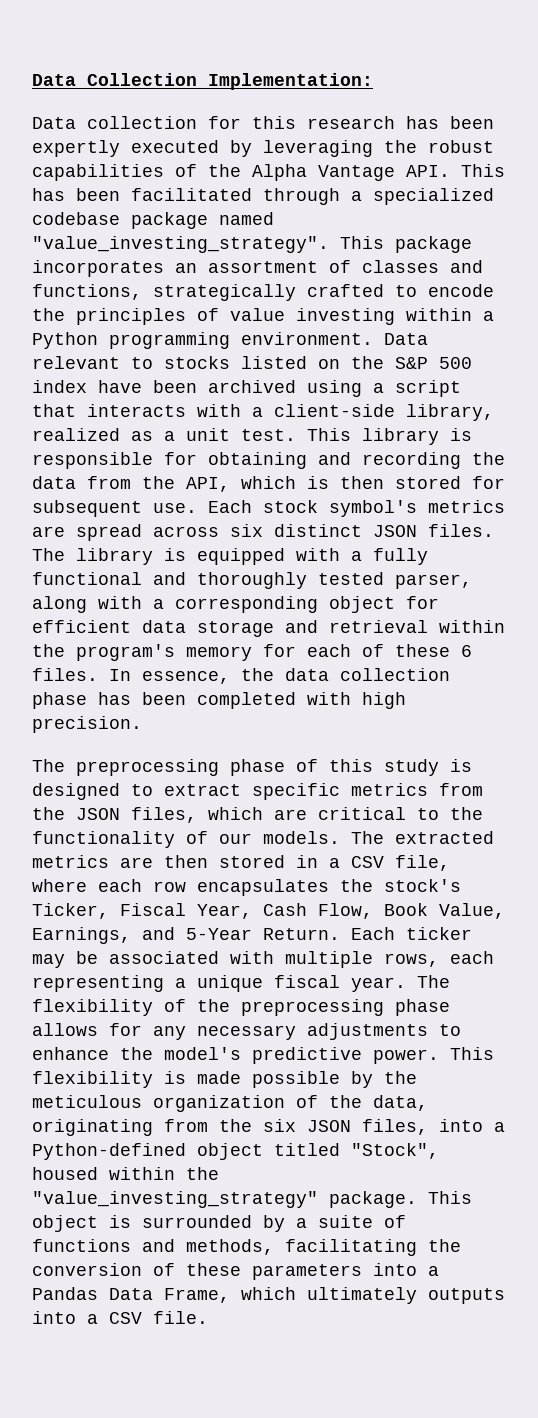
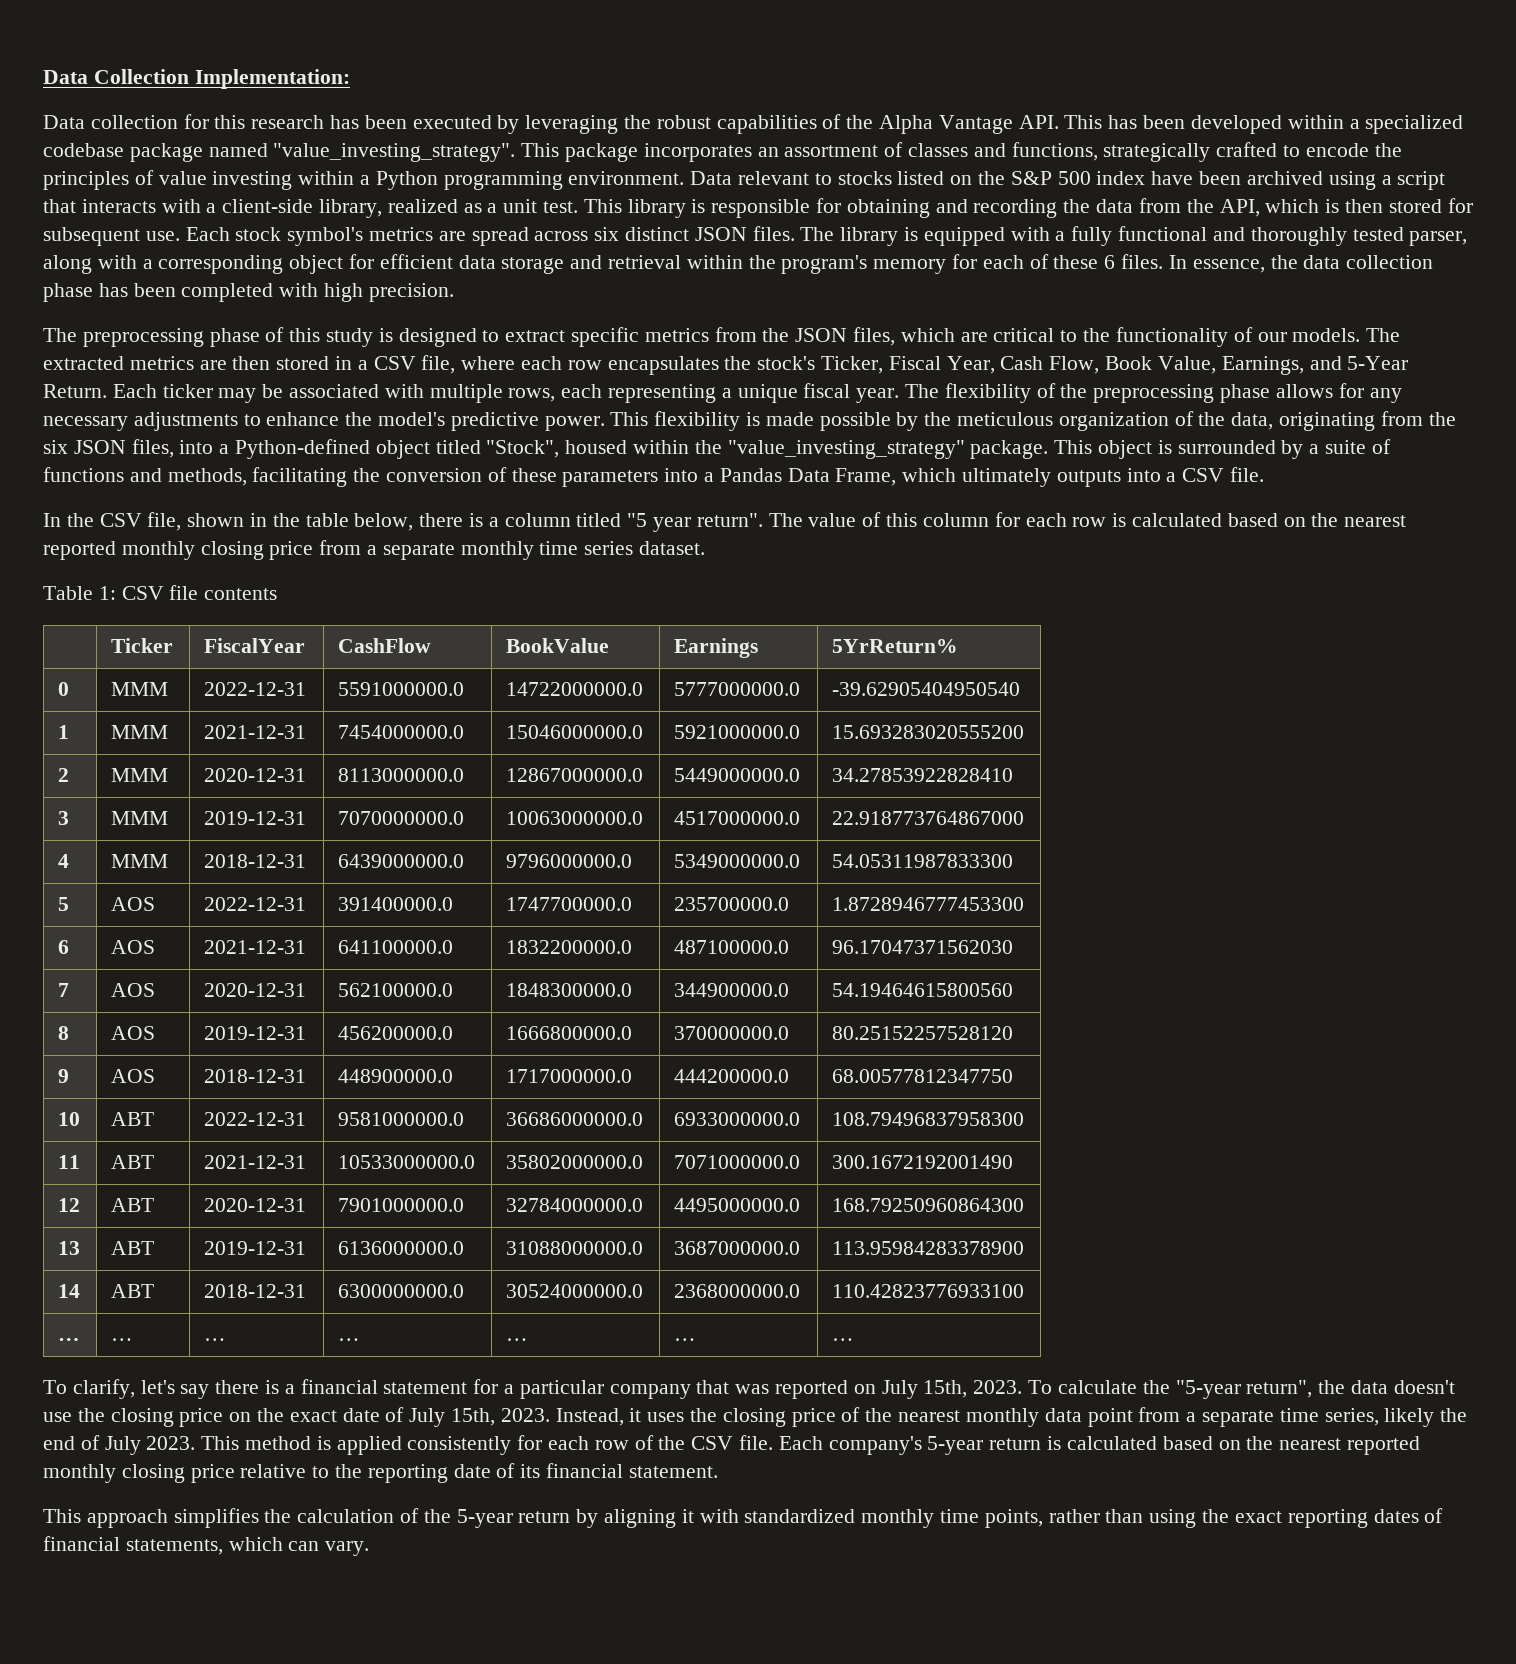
[32,140,120,157] expertly -> (407, 122) none
[131,188,340,205] facilitated through -> [1190,115,1344,134] developed within
(208, 1317) none -> [43,512,1407,532] [43,540,706,560] [43,585,278,600] [111,638,174,653] [204,638,306,653] [338,638,432,653] [506,638,610,653] [674,638,759,658] [832,639,959,653] [58,682,70,696] [111,682,169,696] [204,682,307,696] [338,682,465,696] [506,682,644,696] [674,682,801,696] [832,682,1021,696] [58,725,70,739] [111,725,169,739] [204,725,307,739] [338,725,465,739] [506,725,644,739] [674,725,801,739] [832,725,1025,739] [58,768,70,782] [111,768,169,782] [204,768,307,782] [338,768,465,782] [506,768,644,782] [674,768,801,782] [832,768,1014,782] [58,811,70,825] [111,811,169,825] [204,811,307,825] [338,811,465,825] [506,811,644,825] [674,811,801,825] [832,811,1025,825] [58,854,70,868] [111,854,169,868] [204,854,307,868] [338,854,465,868] [506,854,633,868] [674,854,801,868] [832,854,1014,868] [58,897,70,911] [111,897,156,911] [204,897,307,911] [338,897,454,911] [506,897,633,911] [674,897,790,911] [832,897,1025,911] [58,940,70,954] [111,940,156,954] [204,940,307,954] [338,940,454,954] [506,940,633,954] [674,940,790,954] [832,940,1014,954] [58,983,70,997] [111,983,156,997] [204,983,307,997] [338,983,454,997] [506,983,633,997] [674,983,790,997] [832,983,1014,997] [58,1026,70,1040] [111,1026,156,1040] [204,1026,307,1040] [338,1026,454,1040] [506,1026,633,1040] [674,1026,790,1040] [832,1026,1014,1040] [58,1069,70,1083] [111,1069,156,1083] [204,1069,307,1083] [338,1069,454,1083] [506,1069,633,1083] [674,1069,790,1083] [832,1069,1014,1083] [58,1112,81,1126] [111,1112,155,1126] [204,1112,307,1126] [338,1112,465,1126] [506,1112,644,1126] [674,1112,801,1126] [832,1112,1025,1126] [58,1155,81,1169] [111,1155,155,1169] [204,1155,307,1169] [338,1155,476,1169] [506,1155,644,1169] [674,1155,801,1169] [832,1155,1014,1169] [58,1198,81,1212] [111,1198,155,1212] [204,1198,307,1212] [338,1198,465,1212] [506,1198,644,1212] [674,1198,801,1212] [832,1198,1025,1212] [58,1241,81,1255] [111,1241,155,1255] [204,1241,307,1255] [338,1241,465,1255] [506,1241,644,1255] [674,1241,801,1255] [832,1241,1025,1255] [58,1284,81,1298] [111,1284,155,1298] [204,1284,307,1298] [338,1284,465,1298] [506,1284,644,1298] [674,1284,801,1298] [832,1284,1025,1298] [58,1338,81,1341] [111,1338,134,1341] [204,1338,227,1341] [338,1338,361,1341] [506,1338,529,1341] [674,1338,697,1341] [832,1338,855,1341] [43,1379,1455,1399] [43,1407,1468,1427] [43,1435,1420,1455] [43,1463,718,1483] [43,1508,1444,1528] [43,1536,370,1556] // In the CSV file, shown in the table below, there is a column titled "5 year return". The value of this column for each row is calculated based on the nearest reported monthly closing price from a separate monthly time series dataset. // Table 1: CSV file contents // | Ticker | FiscalYear | CashFlow | BookValue | Earnings | 5YrReturn% // 0 | MMM | 2022-12-31 | 5591000000.0 | 14722000000.0 | 5777000000.0 | -39.62905404950540 // 1 | MMM | 2021-12-31 | 7454000000.0 | 15046000000.0 | 5921000000.0 | 15.693283020555200 // 2 | MMM | 2020-12-31 | 8113000000.0 | 12867000000.0 | 5449000000.0 | 34.27853922828410 // 3 | MMM | 2019-12-31 | 7070000000.0 | 10063000000.0 | 4517000000.0 | 22.918773764867000 // 4 | MMM | 2018-12-31 | 6439000000.0 | 9796000000.0 | 5349000000.0 | 54.05311987833300 // 5 | AOS | 2022-12-31 | 391400000.0 | 1747700000.0 | 235700000.0 | 1.8728946777453300 // 6 | AOS | 2021-12-31 | 641100000.0 | 1832200000.0 | 487100000.0 | 96.17047371562030 // 7 | AOS | 2020-12-31 | 562100000.0 | 1848300000.0 | 344900000.0 | 54.19464615800560 // 8 | AOS | 2019-12-31 | 456200000.0 | 1666800000.0 | 370000000.0 | 80.25152257528120 // 9 | AOS | 2018-12-31 | 448900000.0 | 1717000000.0 | 444200000.0 | 68.00577812347750 // 10 | ABT | 2022-12-31 | 9581000000.0 | 36686000000.0 | 6933000000.0 | 108.79496837958300 // 11 | ABT | 2021-12-31 | 10533000000.0 | 35802000000.0 | 7071000000.0 | 300.1672192001490 // 12 | ABT | 2020-12-31 | 7901000000.0 | 32784000000.0 | 4495000000.0 | 168.79250960864300 // 13 | ABT | 2019-12-31 | 6136000000.0 | 31088000000.0 | 3687000000.0 | 113.95984283378900 // 14 | ABT | 2018-12-31 | 6300000000.0 | 30524000000.0 | 2368000000.0 | 110.42823776933100 // … | … | … | … | … | … | … // To clarify, let's say there is a financial statement for a particular company that was reported on July 15th, 2023. To calculate the "5-year return", the data doesn't use the closing price on the exact date of July 15th, 2023. Instead, it uses the closing price of the nearest monthly data point from a separate time series, likely the end of July 2023. This method is applied consistently for each row of the CSV file. Each company's 5-year return is calculated based on the nearest reported monthly closing price relative to the reporting date of its financial statement. // This approach simplifies the calculation of the 5-year return by aligning it with standardized monthly time points, rather than using the exact reporting dates of financial statements, which can vary.

